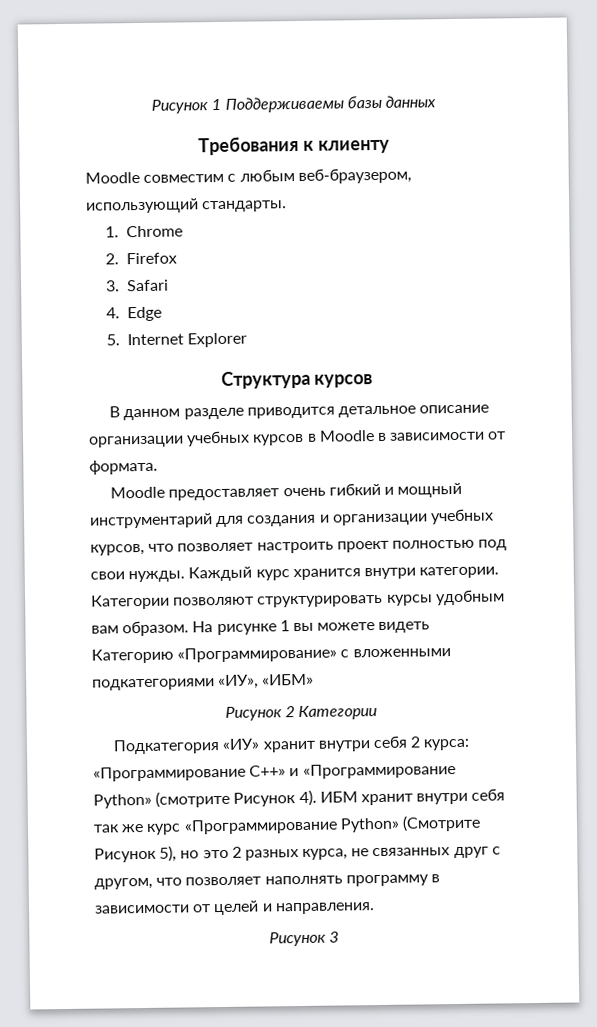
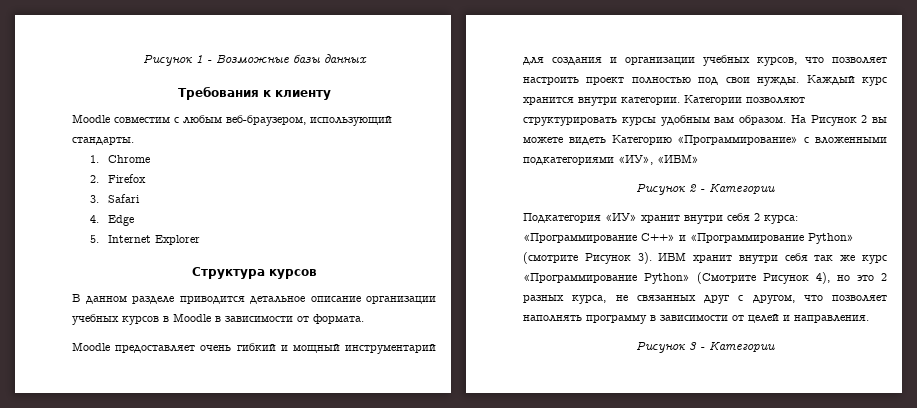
[224,96,344,113] Поддерживаемы -> [206,55,289,64] - Возможные
[216,620,290,636] рисунке 1 -> [810,115,868,126] Рисунок 2
(295, 712) none -> [700,189,705,192] -
[298,789,317,807] 4). -> [637,252,652,264] 3).
[159,845,178,862] 5), -> [816,272,830,284] 4),
(340, 937) none -> [700,342,775,352] - Категории

